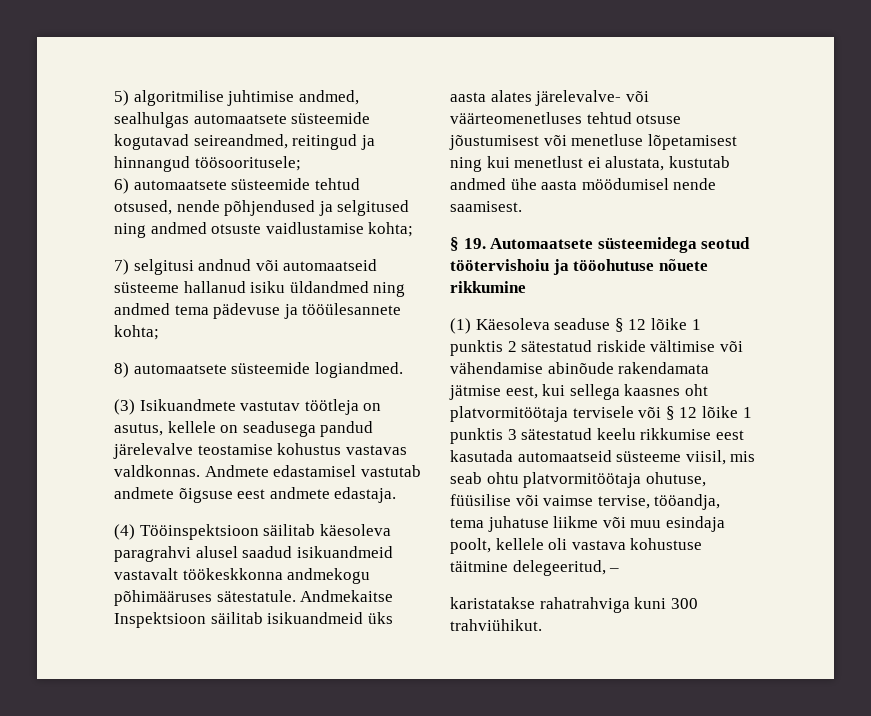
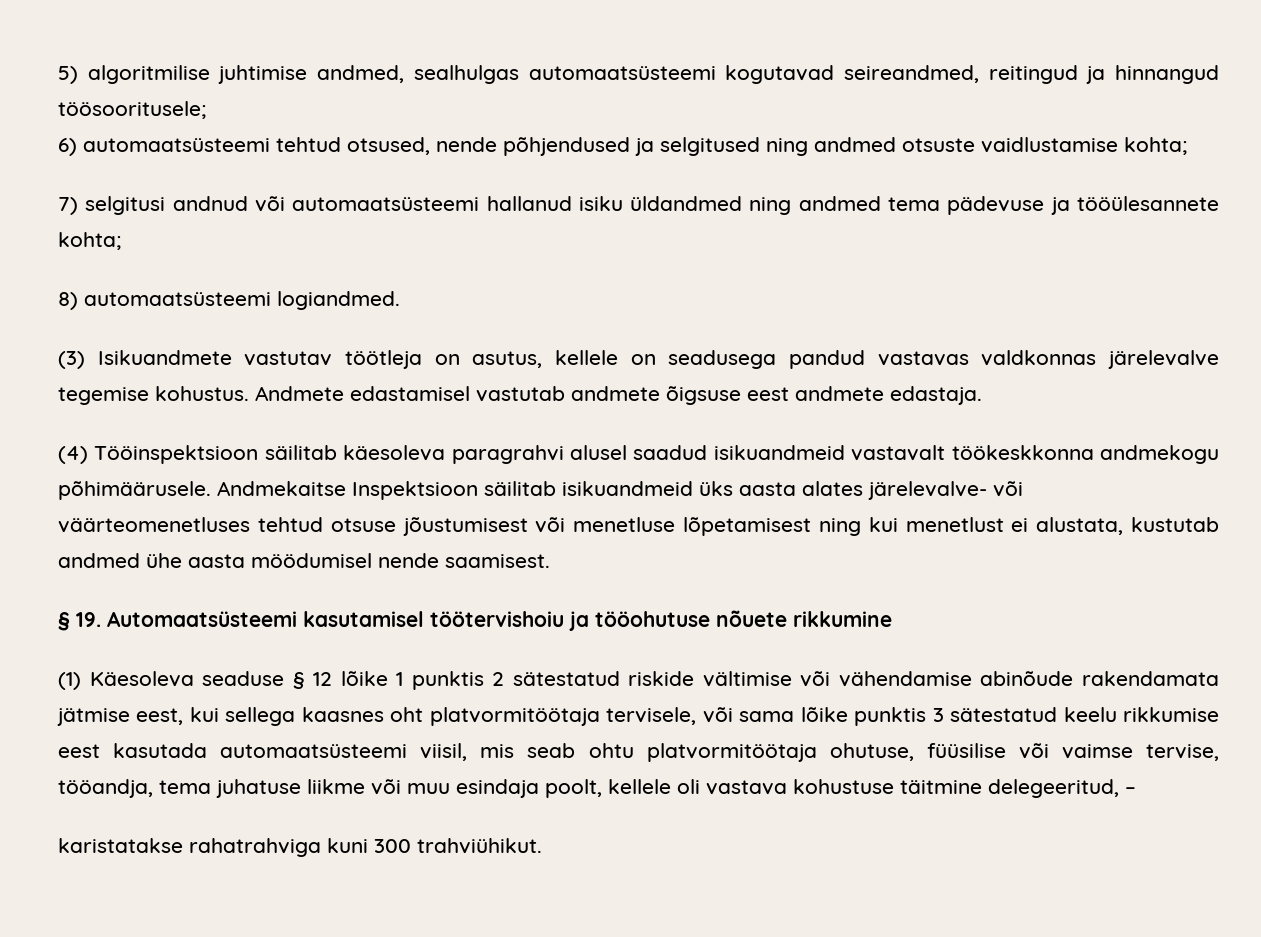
[193,112,371,124] automaatsete süsteemide -> [528,66,716,80] automaatsüsteemi
[133,178,311,190] automaatsete süsteemide -> [83,138,270,152] automaatsüsteemi
[283,259,378,271] [114,282,179,293] automaatseid süsteeme -> [292,197,480,211] automaatsüsteemi
[133,362,311,374] automaatsete süsteemide -> [84,292,271,306] automaatsüsteemi
[113,443,407,459] [114,465,200,477] järelevalve teostamise kohustus vastavas valdkonnas. -> [877,350,1219,369] [58,386,249,405] vastavas valdkonnas järelevalve tegemise kohustus.
[114,590,296,606] põhimääruses sätestatule. -> [58,481,211,500] põhimäärusele.
[490,237,751,253] Automaatsete süsteemidega seotud -> [107,611,424,627] Automaatsüsteemi kasutamisel
[572,406,752,420] tervisele või § 12 lõike 1 -> [606,707,848,725] tervisele, või sama lõike
[517,450,682,462] automaatseid süsteeme -> [220,744,408,758] automaatsüsteemi

